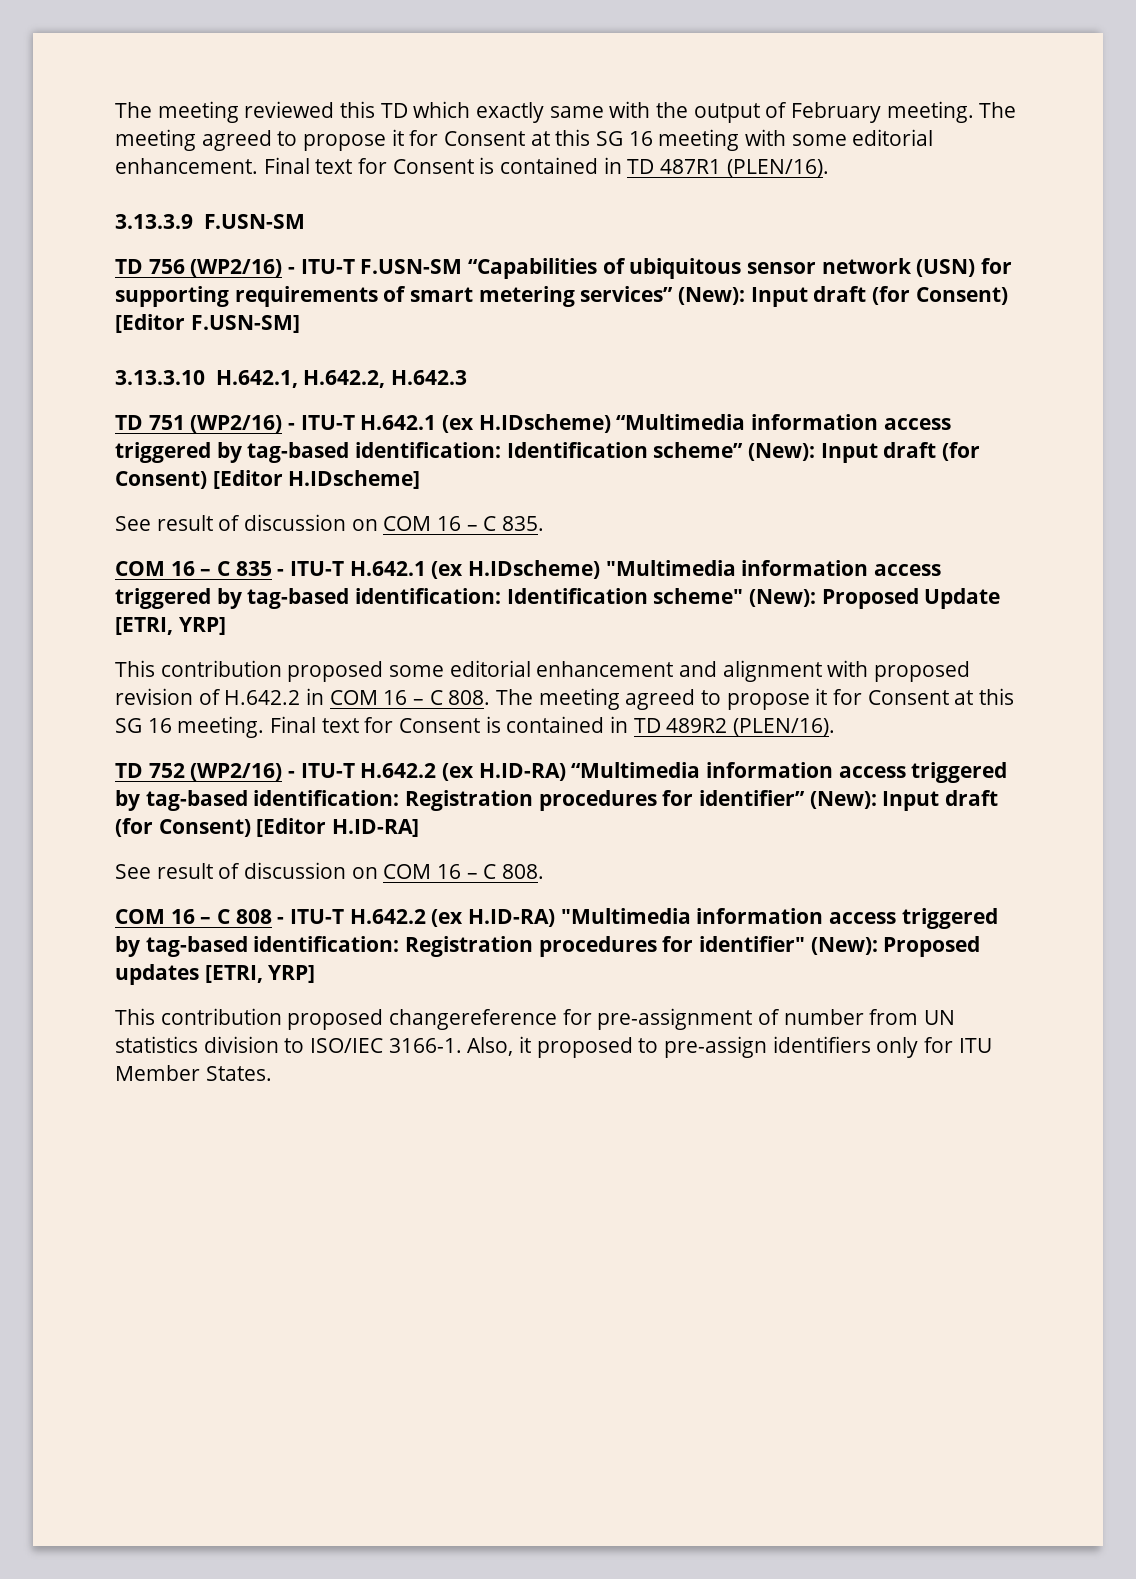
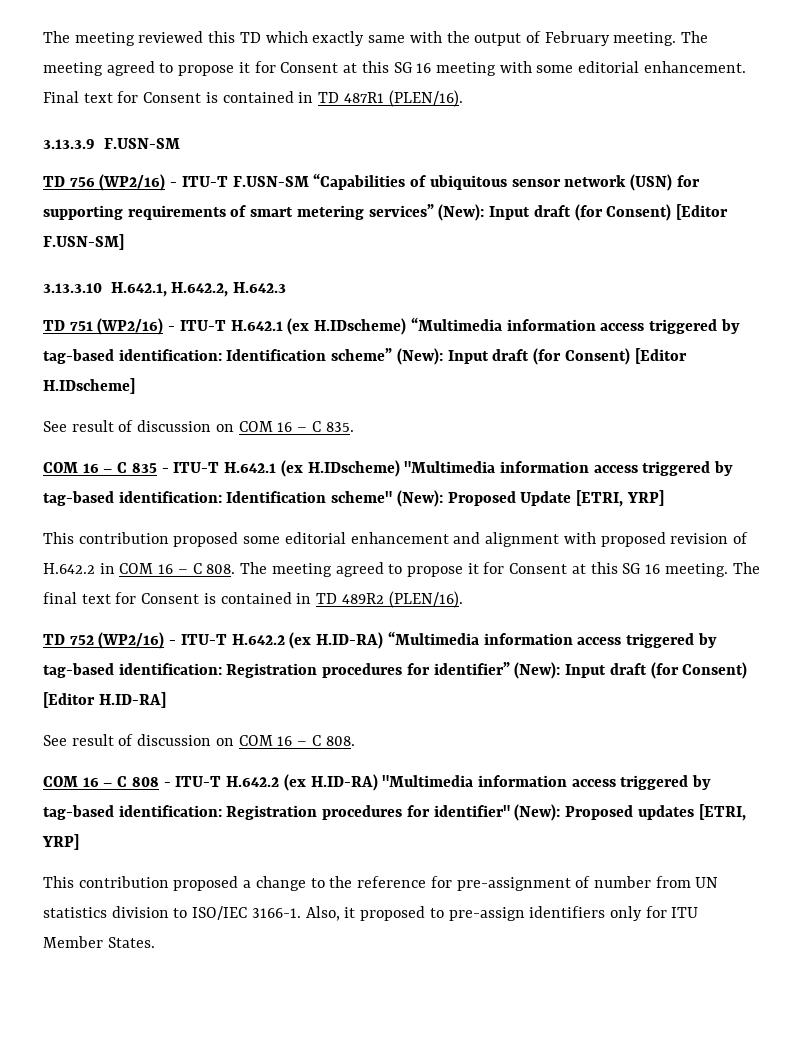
[270,716,317,733] Final -> [732,562,760,574] [43,592,77,604] The final
[389,1009,558,1030] changereference -> [243,876,427,891] a change to the reference

